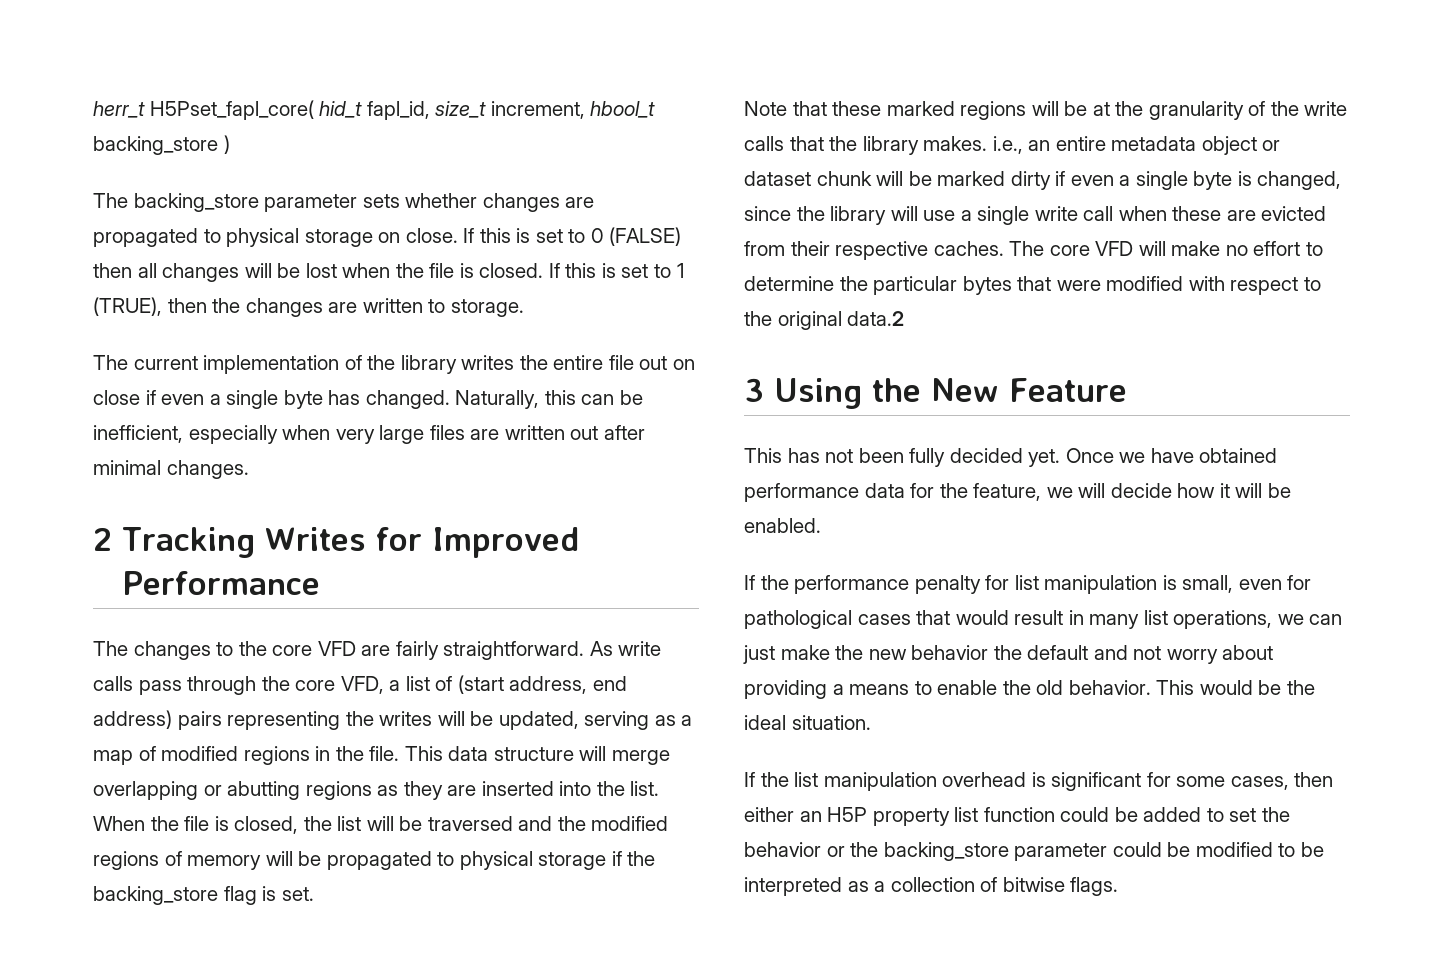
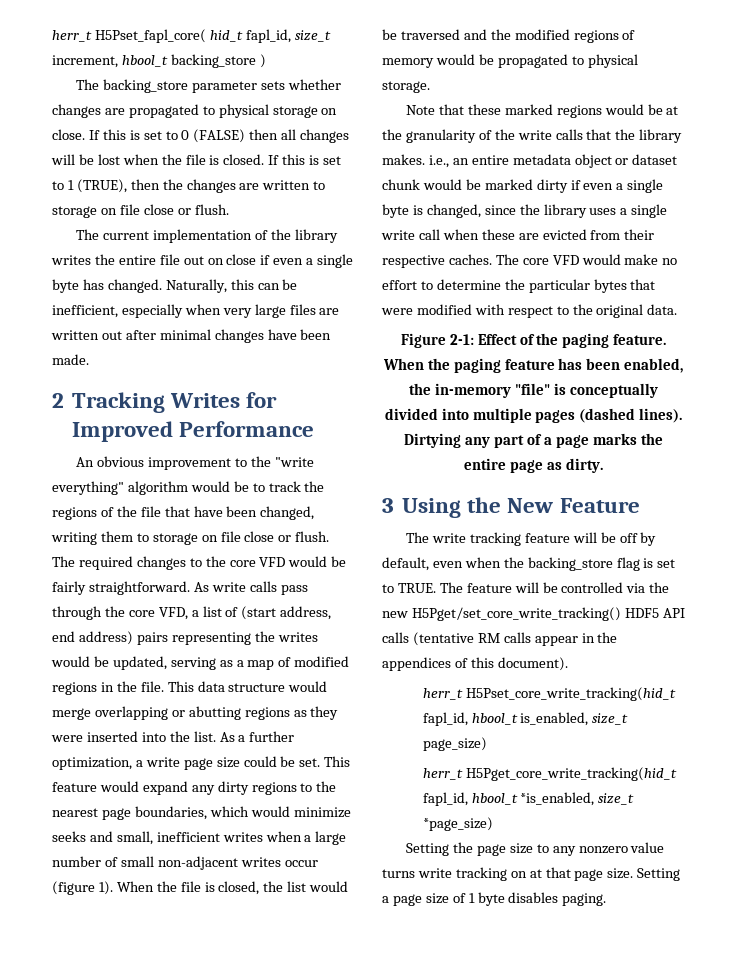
[450,299,524,317] storage. -> [52,204,229,218] storage on file close or flush.
[166,460,249,479] changes. -> [214,329,332,343] [52,354,89,365] changes have been made.
[93,641,128,656] The -> [76,456,314,470] [52,481,325,495] [52,506,315,520] [51,531,330,545] [52,556,133,570] An obvious improvement to the "write everything" algorithm would be to track the regions of the file that have been changed, writing them to storage on file close or flush. The required
[361,645,391,656] are -> [288,556,347,567] would be
[437,711,465,726] will -> [51,656,90,667] would
[579,746,607,761] will -> [288,681,328,692] would
[447,785,477,796] are -> [51,735,83,742] were
(660, 788) none -> [219,731,295,742] [52,756,351,770] [52,781,337,795] [52,806,351,820] [52,831,347,845] [52,856,318,870] [52,881,113,895] As a further optimization, a write page size could be set. This feature would expand any dirty regions to the nearest page boundaries, which would minimize seeks and small, inefficient writes when a large number of small non-adjacent writes occur (figure 1).
[366,816,394,831] will -> [309,881,349,892] would
[265,851,293,866] will -> [435,54,475,65] would
[538,851,656,870] [93,886,314,905] storage if the backing_store flag is set. -> [382,81,430,93] storage.
[1031,101,1059,116] will -> [604,104,644,115] would
[876,171,904,186] will -> [422,179,462,190] would
[890,206,956,221] will use -> [589,208,617,215] uses
[1138,241,1166,256] will -> [581,254,621,265] would
[847,311,905,326] data.2 -> [647,304,678,315] [400,333,667,348] [382,358,684,373] [409,383,658,398] [384,408,683,423] [404,433,663,448] [464,458,603,473] data. // Figure 2-1: Effect of the paging feature. When the paging feature has been enabled, the in-memory "file" is conceptually divided into multiple pages (dashed lines). Dirtying any part of a page marks the entire page as dirty.
[744,448,1278,467] [744,483,1291,502] [744,518,821,533] [744,575,1312,594] [744,610,1343,629] [743,645,1274,664] [744,680,1315,699] [744,715,871,730] [744,772,1334,791] [744,807,1290,826] [744,842,1324,861] [744,877,1119,896] This has not been fully decided yet. Once we have obtained performance data for the feature, we will decide how it will be enabled. // If the performance penalty for list manipulation is small, even for pathological cases that would result in many list operations, we can just make the new behavior the default and not worry about providing a means to enable the old behavior. This would be the ideal situation. // If the list manipulation overhead is significant for some cases, then either an H5P property list function could be added to set the behavior or the backing_store parameter could be modified to be interpreted as a collection of bitwise flags. -> [406,532,657,546] [382,557,676,571] [382,582,670,593] [382,607,685,621] [382,632,618,646] [382,657,568,671] [422,687,676,701] [422,712,629,726] [422,737,487,751] [422,767,677,781] [422,792,635,806] [422,817,493,831] [406,842,665,856] [382,867,681,881] [382,892,607,906] The write tracking feature will be off by default, even when the backing_store flag is set to TRUE. The feature will be controlled via the new H5Pget/set_core_write_tracking() HDF5 API calls (tentative RM calls appear in the appendices of this document). // herr_t H5Pset_core_write_tracking(hid_t fapl_id, hbool_t is_enabled, size_t page_size) // herr_t H5Pget_core_write_tracking(hid_t fapl_id, hbool_t *is_enabled, size_t *page_size) // Setting the page size to any nonzero value turns write tracking on at that page size. Setting a page size of 1 byte disables paging.

